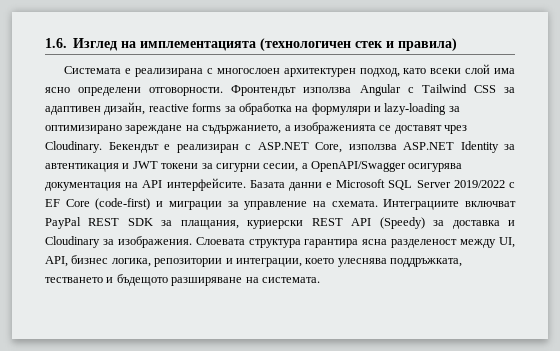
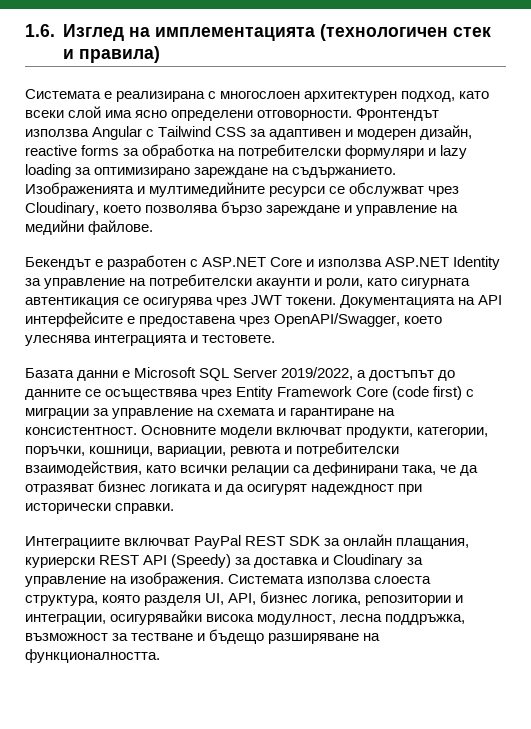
(101, 110) none -> [345,129,417,140] и модерен
(309, 109) none -> [238,144,342,159] потребителски
[384,103,447,115] lazy-loading -> [440,145,468,159] [25,164,71,178] lazy loading
[202,122,467,134] [45,141,102,153] съдържанието, а изображенията се доставят чрез Cloudinary. -> [292,167,397,178] [25,182,460,197] [25,201,459,216] [25,220,154,235] съдържанието. Изображенията и мултимедийните ресурси се обслужват чрез Cloudinary, което позволява бързо зареждане и управление на медийни файлове. //
[176,144,239,153] реализиран -> [107,255,187,270] разработен
[315,142,342,153] Core, -> [270,257,315,267] Core и
[45,161,463,172] [45,178,246,191] автентикация и JWT токени за сигурни сесии, а OpenAPI/Swagger осигурява документация на API интерфейсите. -> [44,274,471,289] [25,295,503,308] [25,312,443,327] [25,335,276,346] управление на потребителски акаунти и роли, като сигурната автентикация се осигурява чрез JWT токени. Документацията на API интерфейсите е предоставена чрез OpenAPI/Swagger, което улеснява интеграцията и тестовете. //
[453,180,515,188] [45,198,378,210] 2019/2022 с EF Core (code-first) и миграции за управление на схемата. -> [281,367,456,381] [25,386,475,400] [25,408,396,419] [25,425,489,438] [25,442,400,457] [25,461,479,476] [25,480,423,495] [25,503,175,514] 2019/2022, а достъпът до данните се осъществява чрез Entity Framework Core (code first) с миграции за управление на схемата и гарантиране на консистентност. Основните модели включват продукти, категории, поръчки, кошници, вариации, ревюта и потребителски взаимодействия, като всички релации са дефинирани така, че да отразяват бизнес логиката и да осигурят надеждност при исторически справки. //
(173, 223) none -> [343,534,393,546] онлайн
[117,236,497,248] изображения. Слоевата структура гарантира ясна разделеност между -> [25,572,432,587] [25,595,202,606] управление на изображения. Системата използва слоеста структура, която разделя
[305,258,462,267] [45,274,168,286] което улеснява поддръжката, тестването и бъдещото -> [110,610,466,625] [25,629,265,644] осигурявайки висока модулност, лесна поддръжка, възможност за тестване и бъдещо
[261,277,320,283] системата. -> [25,649,160,663] функционалността.

